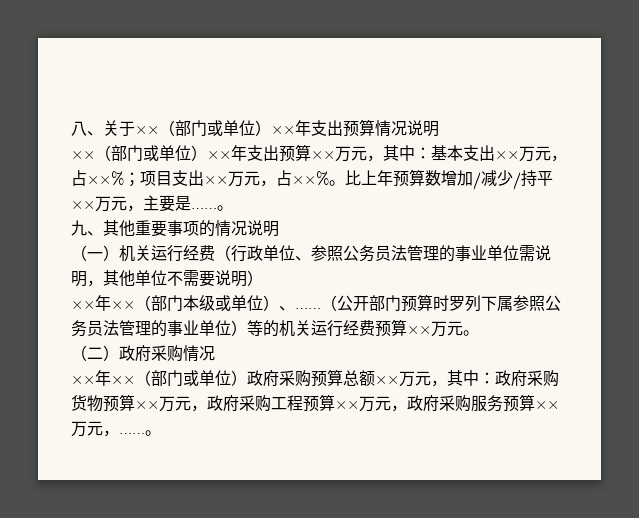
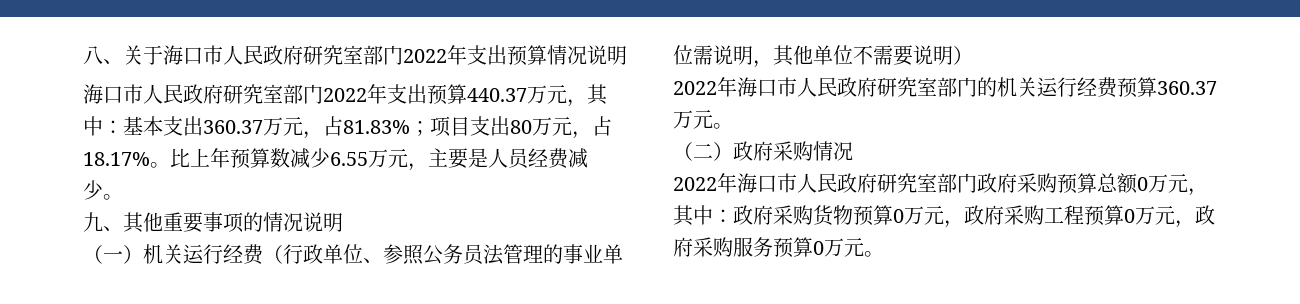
[135,120,295,136] ××（部门或单位）×× -> [163,45,447,65] 海口市人民政府研究室部门2022
[71,144,335,162] ××（部门或单位）××年支出预算×× -> [83,84,527,105] 海口市人民政府研究室部门2022年支出预算440.37
[495,146,567,162] [71,170,124,186] ××万元，占××% -> [203,116,410,139] 360.37万元，占81.83%
[204,170,329,187] ××万元，占××% -> [510,116,612,139] [83,152,150,166] 80万元，占18.17%
[441,170,553,190] [71,195,217,212] 增加/减少/持平××万元，主要是…… -> [290,148,588,171] [83,180,103,200] 减少6.55万元，主要是人员经费减少
[71,294,561,312] [71,320,263,337] ××年××（部门本级或单位）、……（公开部门预算时罗列下属参照公务员法管理的事业单位）等 -> [673,77,977,97] 2022年海口市人民政府研究室部门
[407,326,431,334] ×× -> [1157,81,1217,95] 360.37
[71,370,247,386] ××年××（部门或单位） -> [673,173,977,193] 2022年海口市人民政府研究室部门
[375,376,399,384] ×× -> [1137,177,1148,191] 0
[135,401,159,409] ×× -> [893,209,904,223] 0
[335,401,359,409] ×× -> [1124,209,1135,223] 0
[535,401,559,409] [71,421,145,437] ××万元，…… -> [813,238,864,257] 0万元

